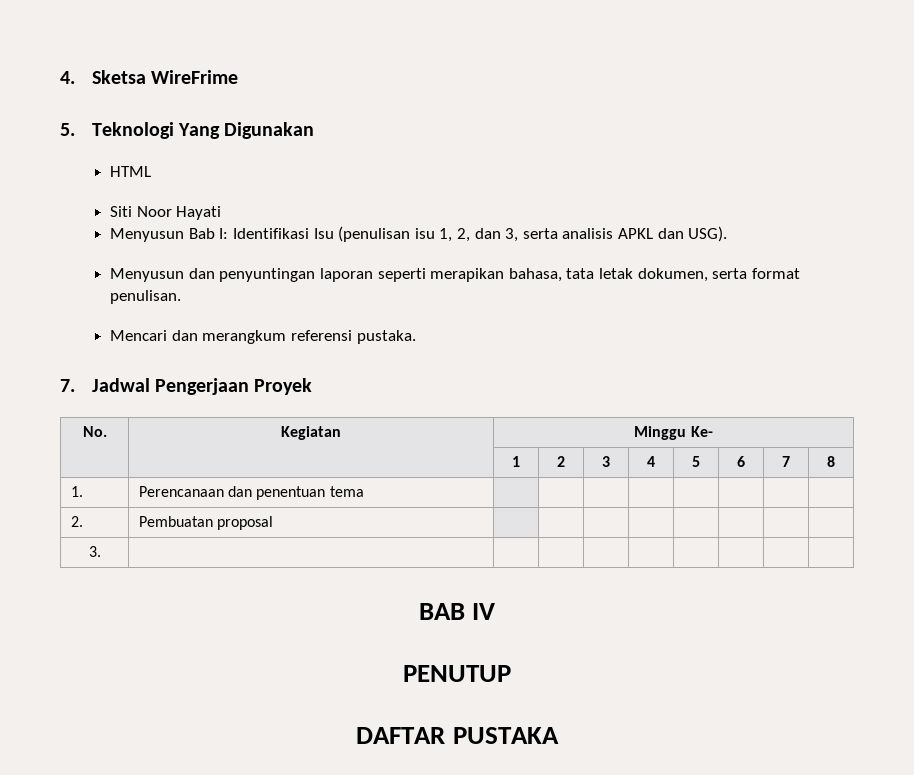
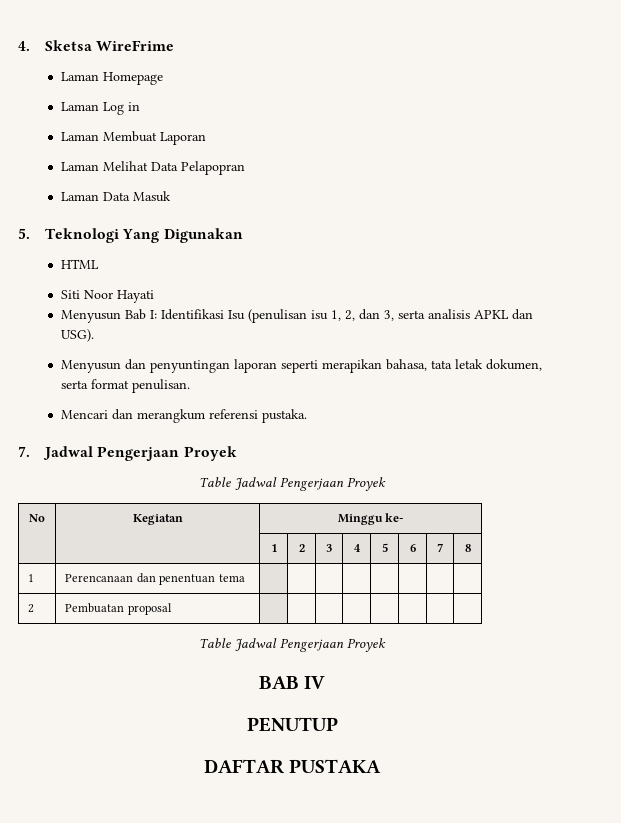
(238, 77) none -> [60,72,163,85] [60,102,140,115] [60,131,206,145] [60,161,245,175] [60,191,171,202] // Laman Homepage // Laman Log in // Laman Membuat Laporan // Laman Melihat Data Pelapopran // Laman Data Masuk
[82,426,107,437] // No. -> [199,477,386,491] [29,514,45,522] // Table Jadwal Pengerjaan Proyek // No
[690,426,713,437] Ke- -> [385,513,404,522] ke-
[70,486,83,497] 1. -> [28,574,35,582] 1
[70,516,83,527] 2. -> [28,604,35,613] 2
[88,546,101,557] // 3. | | | | | | | | | -> [199,638,386,652] // Table Jadwal Pengerjaan Proyek

